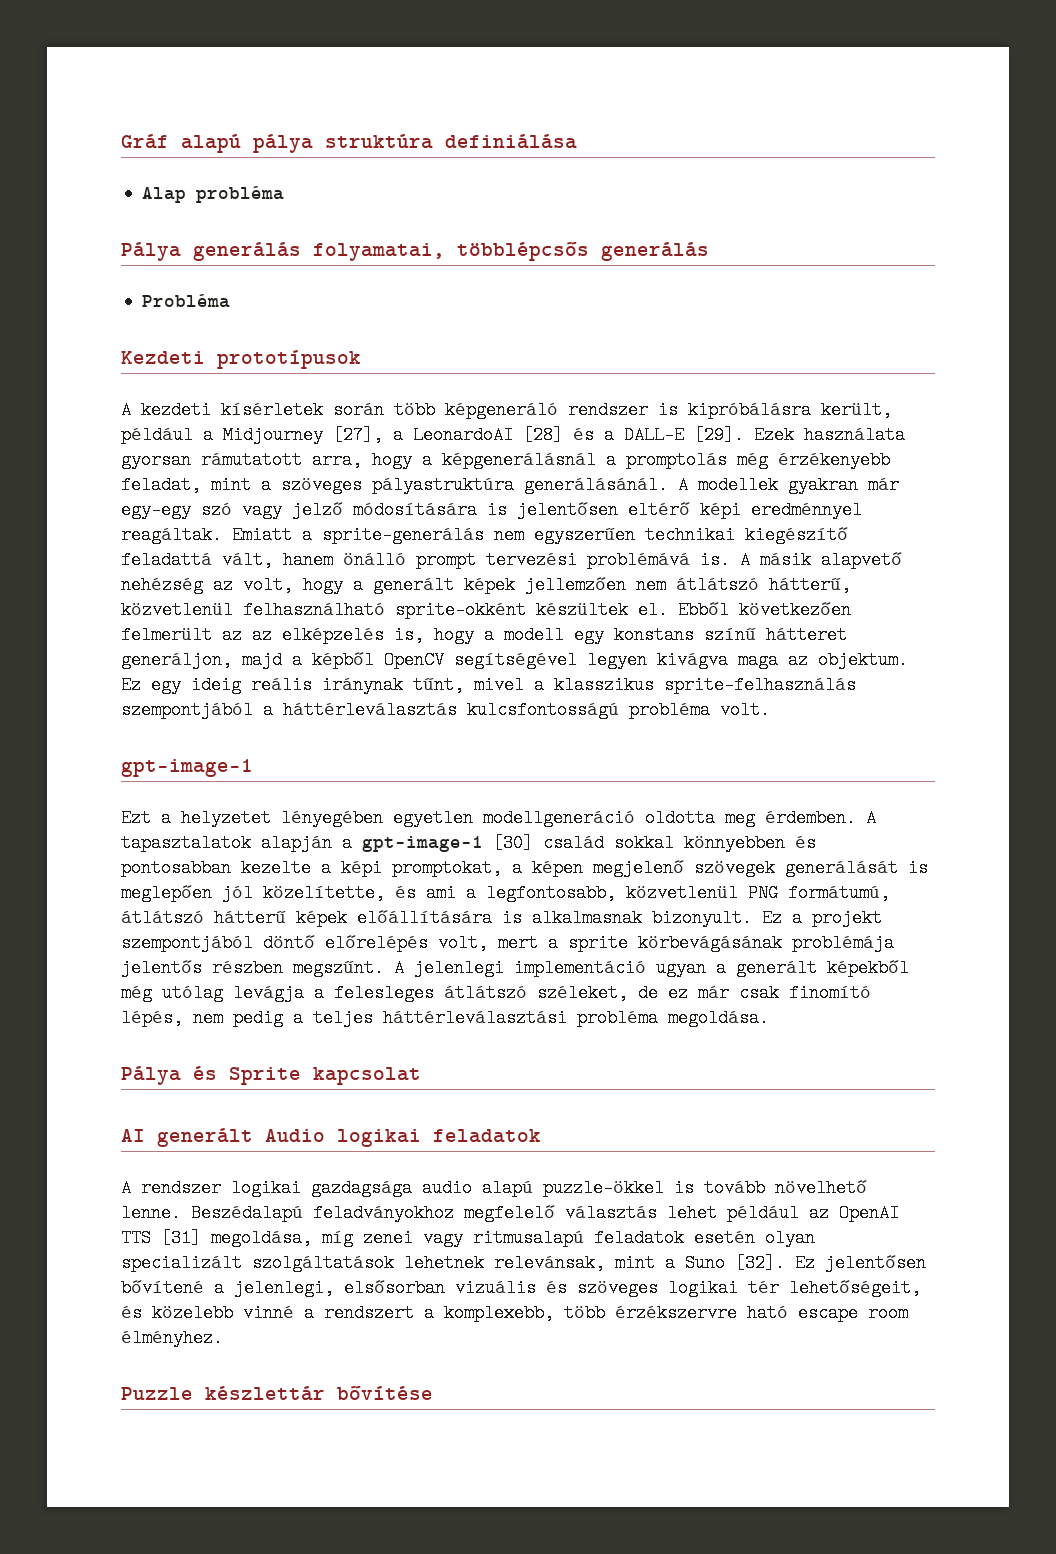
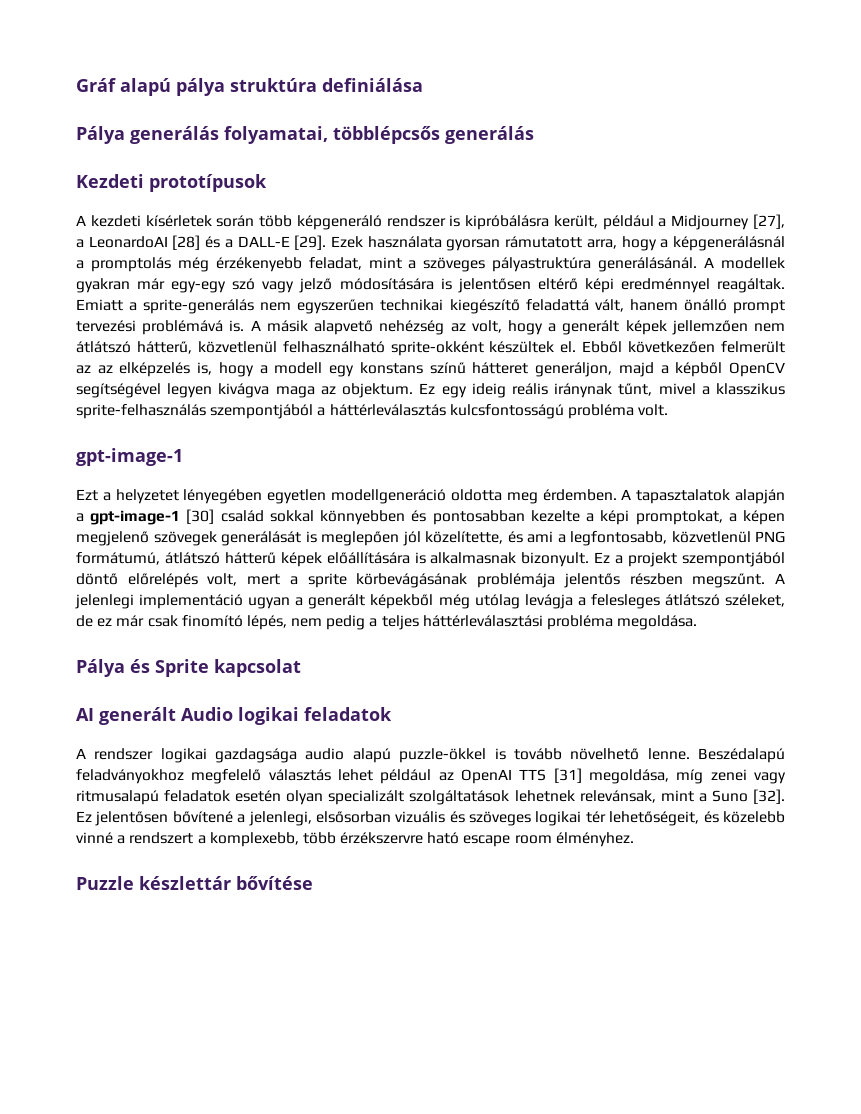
[142,186,285,203] // Alap probléma -> (423, 85) none
[142,294,231,308] // Probléma -> (534, 135) none

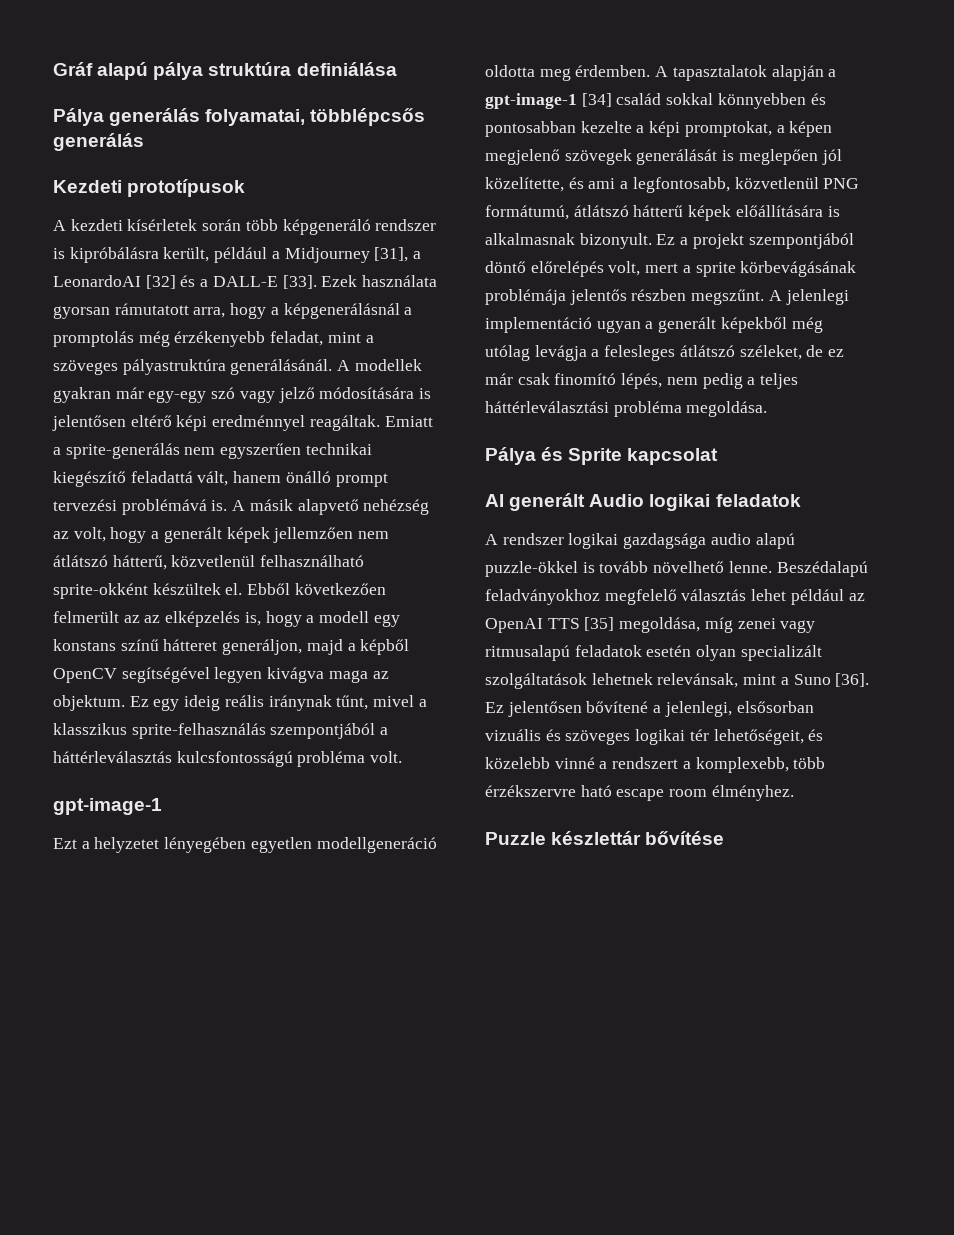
[752,214,785,229] [27], -> [374,247,409,262] [31],
[172,235,201,250] [28] -> [145,275,176,289] [32]
[294,235,327,250] [29]. -> [282,275,317,289] [33].
[186,509,215,524] [30] -> [581,93,612,107] [34]
[553,768,582,783] [31] -> [584,617,615,631] [35]
[753,789,786,804] [32]. -> [835,673,870,687] [36].

